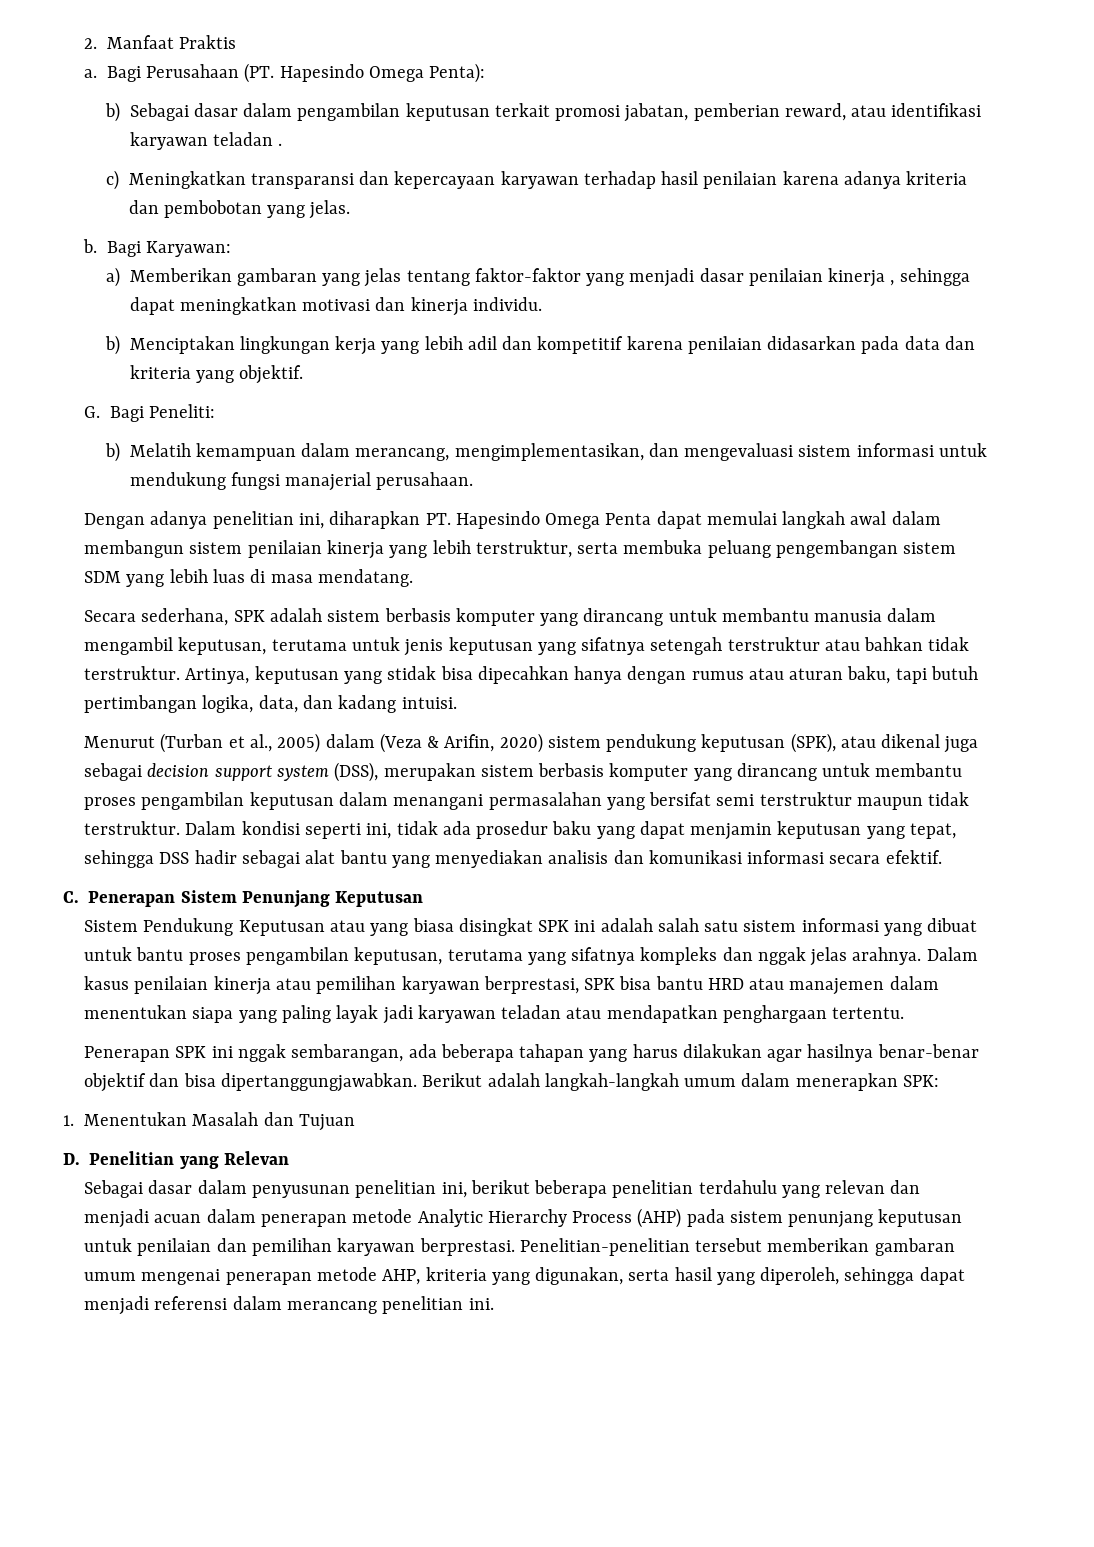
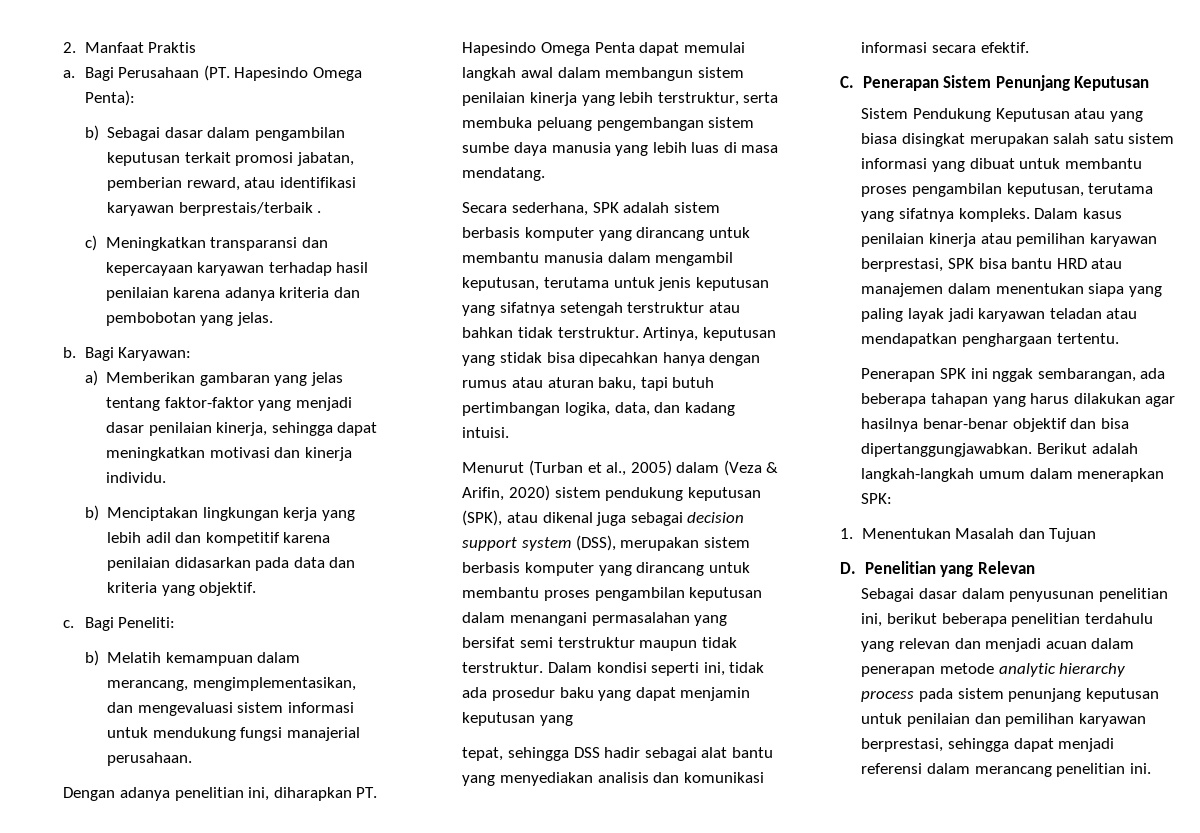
[212,132,273,146] teladan -> [178,202,313,216] berprestais/terbaik
[828,268,895,287] kinerja , -> [216,422,268,436] kinerja,
[84,406,101,418] G. -> [63,620,75,628] c.
[84,571,122,583] SDM -> [462,142,611,156] sumbe daya manusia
(905, 832) none -> (573, 720) //
[538,918,653,932] SPK ini adalah -> [969,133,1049,147] merupakan
[136,947,184,961] bantu -> [1064,158,1142,169] membantu
[640,947,922,966] kompleks dan nggak jelas arahnya. -> [958,208,1030,222] kompleks.
[417,1208,682,1228] Analytic Hierarchy Process (AHP) -> [998,663,1126,677] [861,690,915,702] analytic hierarchy process
[419,1238,955,1256] [84,1267,840,1285] berprestasi. Penelitian-penelitian tersebut memberikan gambaran umum mengenai penerapan metode AHP, kriteria yang digunakan, serta hasil yang diperoleh, -> [861,738,944,752] berprestasi,

